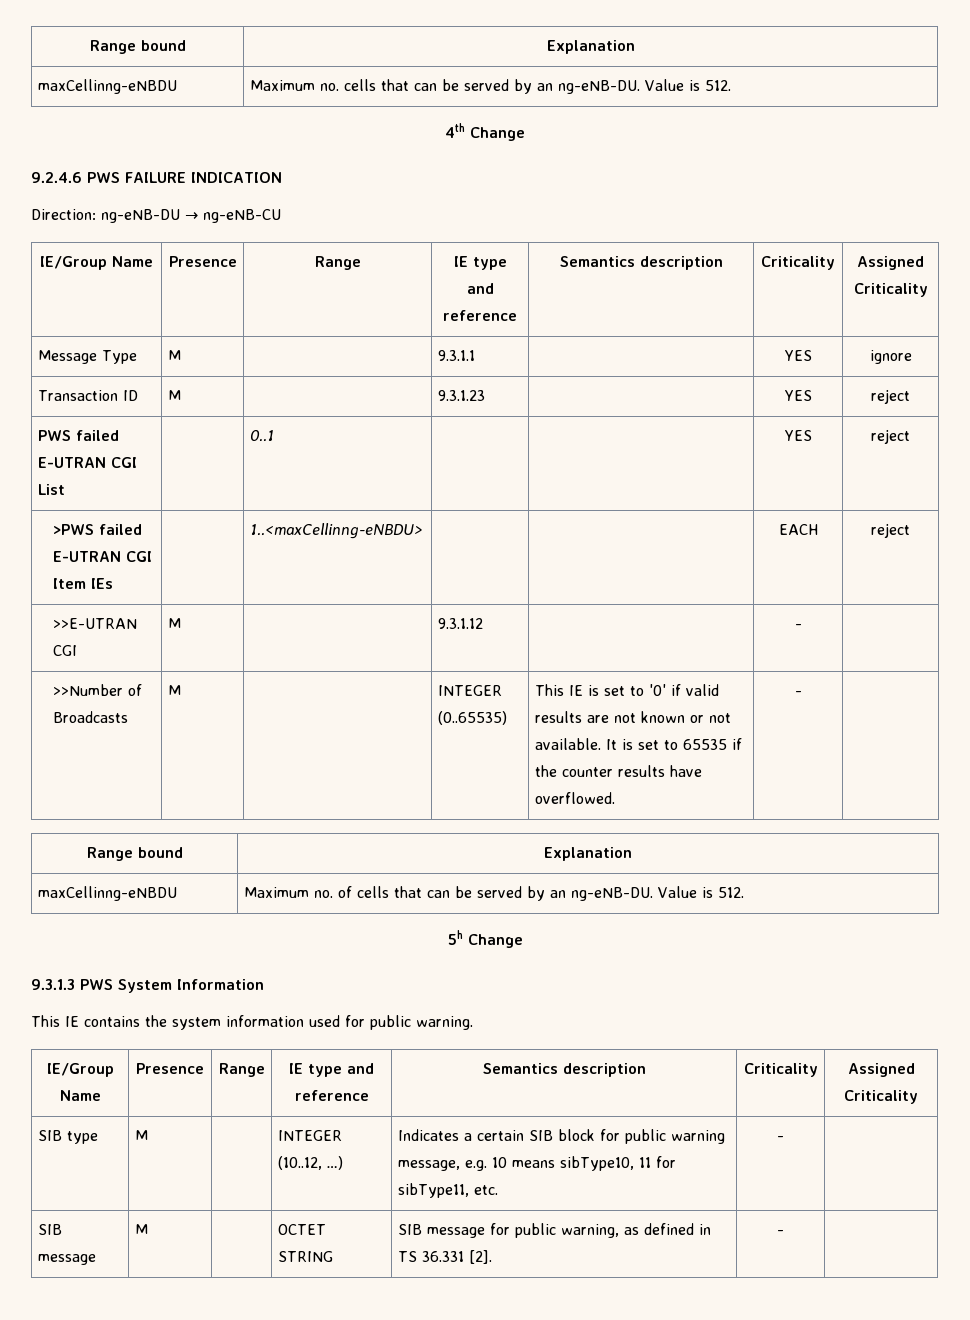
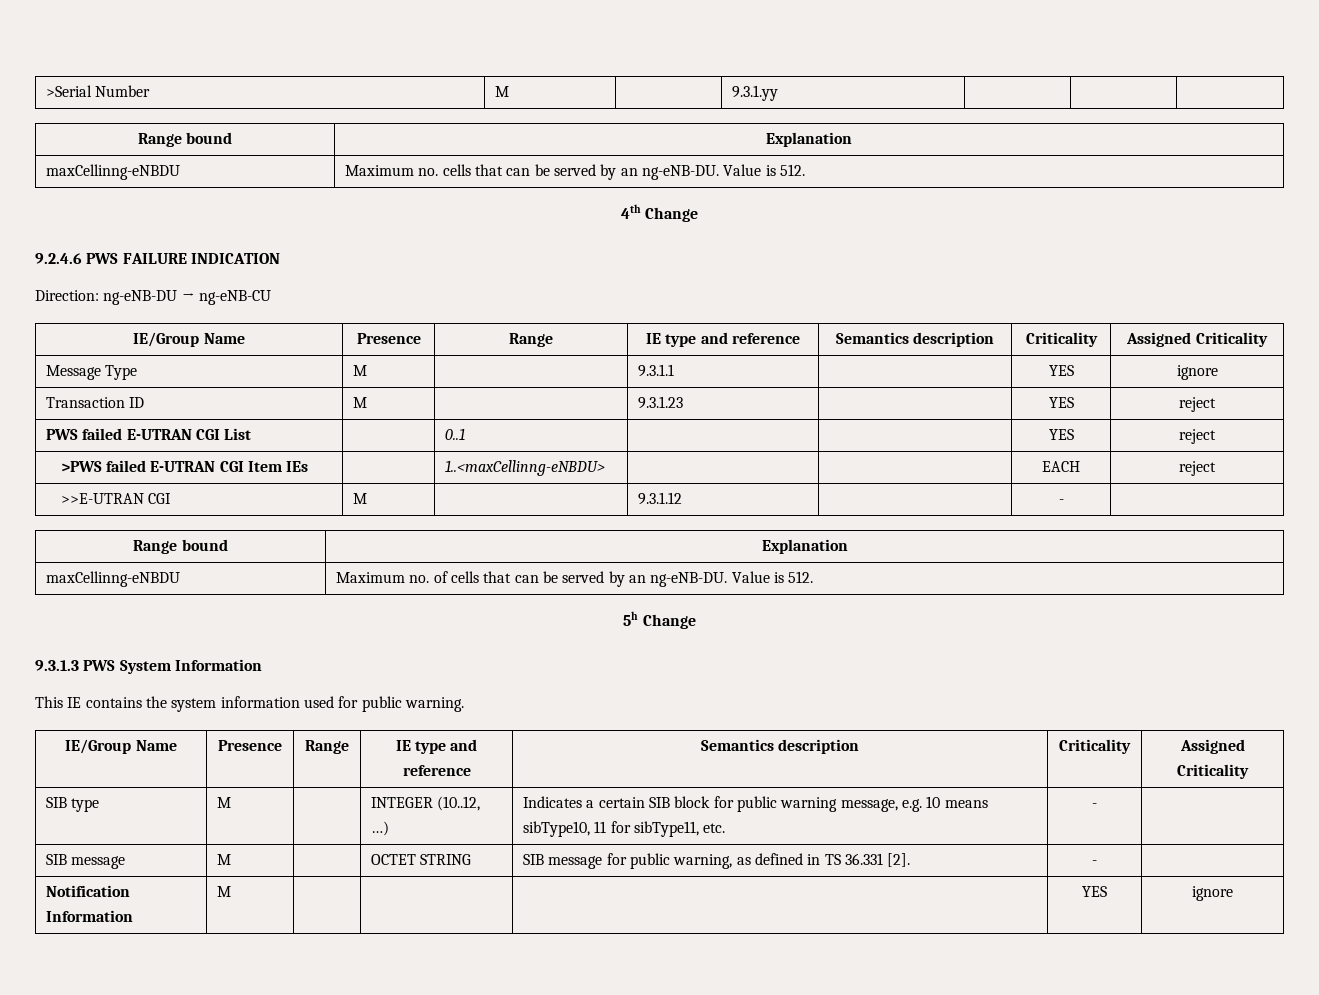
(89, 47) none -> [46,85,151,97] [495,86,510,97] [732,85,779,101] >Serial Number | M | | 9.3.1.yy | | | //
[53,684,143,696] [53,711,129,723] [167,685,181,696] [437,685,502,696] [437,711,507,725] [534,684,719,696] [534,711,731,723] [534,738,742,750] [534,765,702,777] [534,792,615,804] [794,691,802,696] // >>Number of Broadcasts | M | | INTEGER (0..65535) | This IE is set to '0' if valid results are not known or not available. It is set to 65535 if the counter results have overflowed. | - | -> (1064, 501) none
(784, 1232) none -> [46,885,131,897] [46,910,134,922] [217,886,232,897] [1082,886,1107,897] [1192,886,1233,901] // Notification Information | M | | | | YES | ignore

